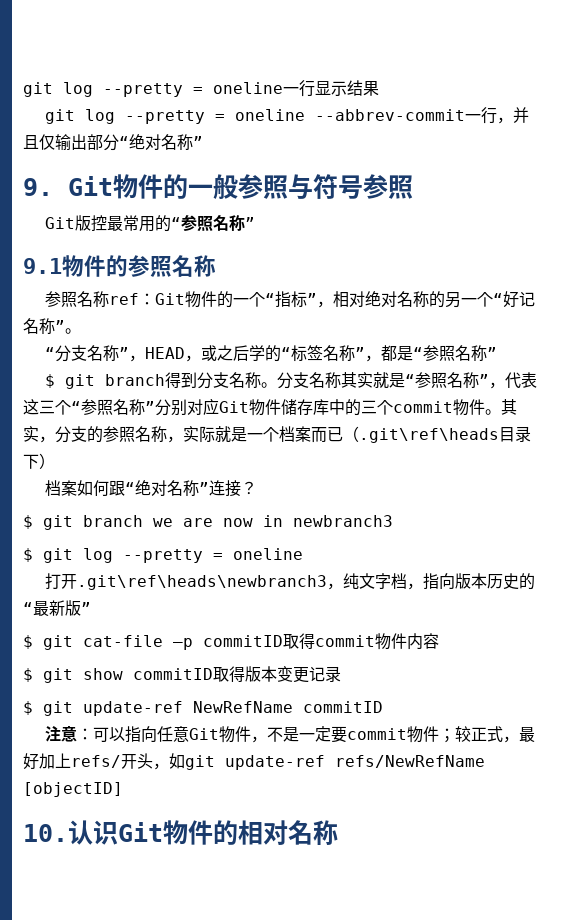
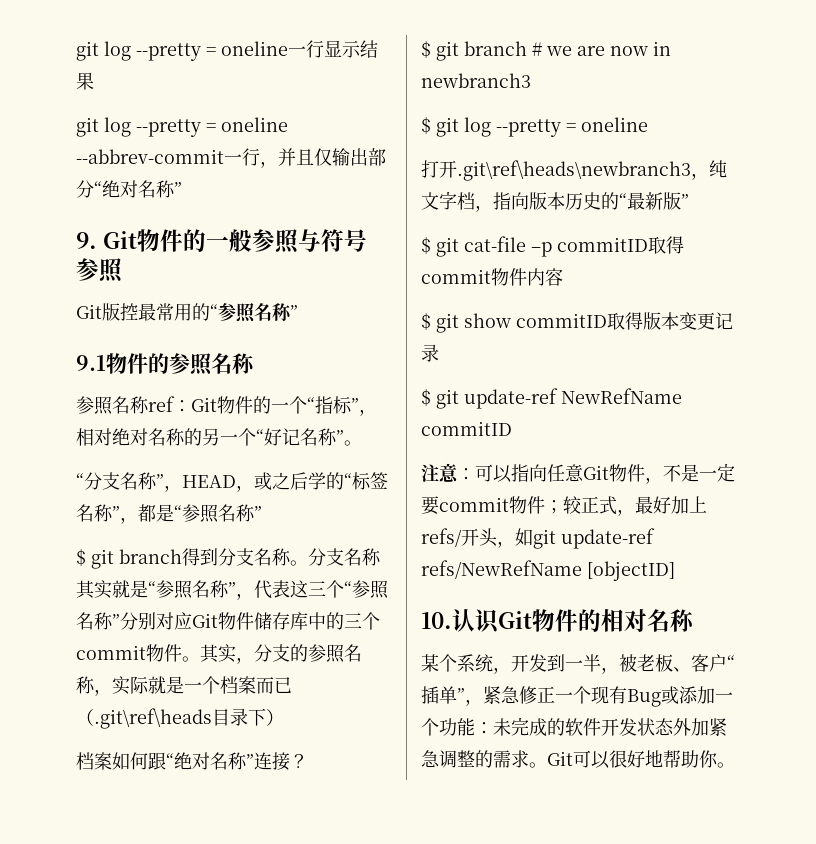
(143, 521) none -> [532,42,542,56] #
(338, 832) none -> [421,654,735,674] [421,686,733,707] [421,717,727,736] [421,750,735,769] // 某个系统，开发到一半，被老板、客户“插单”，紧急修正一个现有Bug或添加一个功能：未完成的软件开发状态外加紧急调整的需求。Git可以很好地帮助你。

